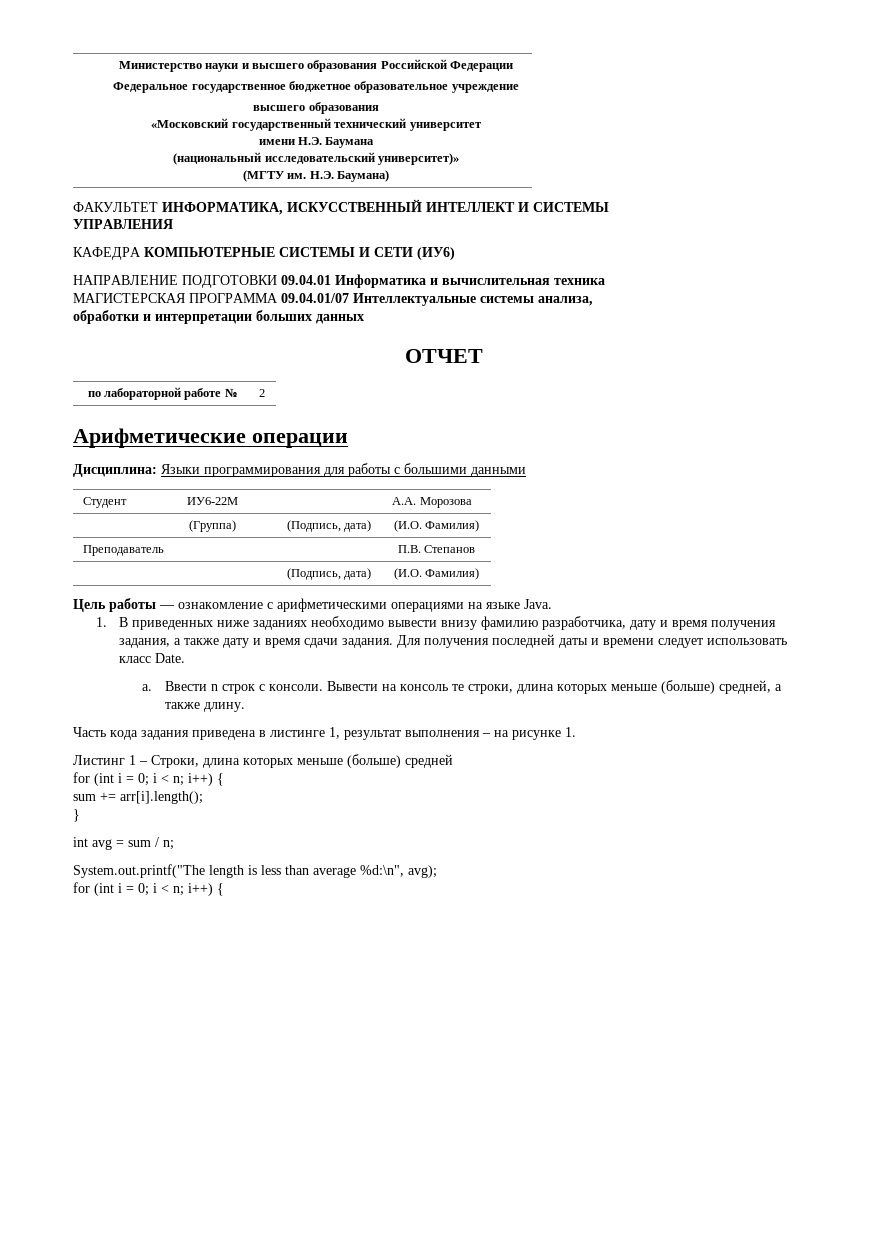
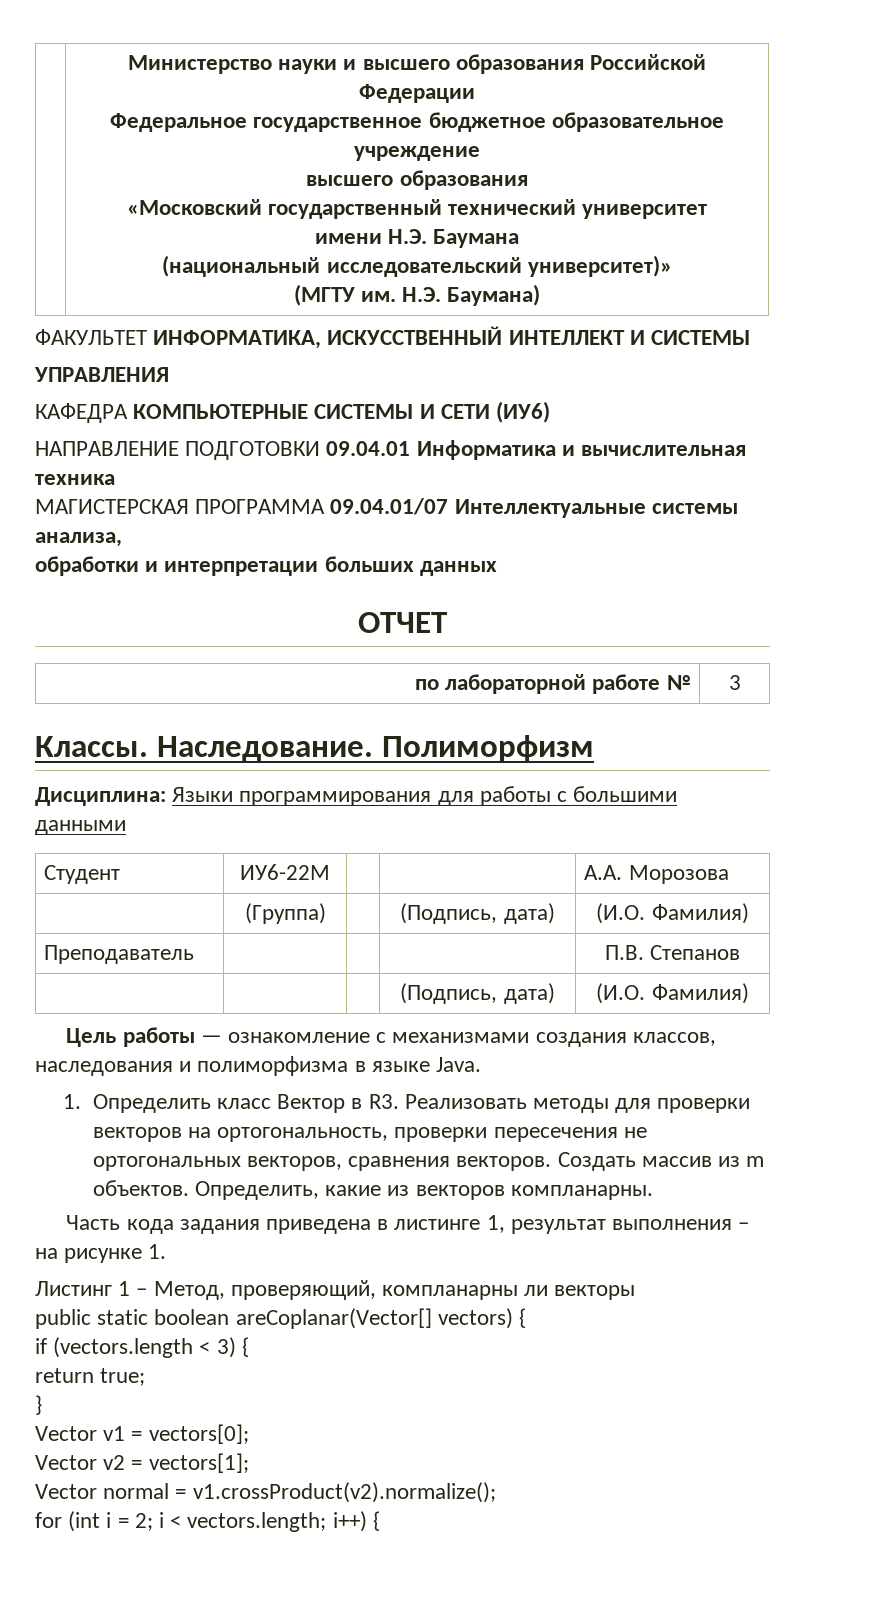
[258,389,265,397] [73,428,348,448] 2 // Арифметические операции -> [728,675,741,690] [35,735,594,762] 3 // Классы. Наследование. Полиморфизм
[277,598,552,612] [95,616,776,630] [118,634,787,648] [118,653,185,663] [141,680,782,694] [164,702,245,712] арифметическими операциями на языке Java. // 1. В приведенных ниже заданиях необходимо вывести внизу фамилию разработчика, дату и время получения задания, а также дату и время сдачи задания. Для получения последней даты и времени следует использовать класс Date. // a. Ввести n строк с консоли. Вывести на консоль те строки, длина которых меньше (больше) средней, а также длину. -> [392,1032,716,1047] [35,1056,482,1076] [63,1094,751,1113] [92,1127,647,1142] [92,1152,765,1171] [92,1180,653,1200] механизмами создания классов, наследования и полиморфизма в языке Java. // 1. Определить класс Вектор в R3. Реализовать методы для проверки векторов на ортогональность, проверки пересечения не ортогональных векторов, сравнения векторов. Создать массив из m объектов. Определить, какие из векторов компланарны.
[151,754,453,768] [73,772,224,786] [73,791,203,804] [73,809,80,822] [73,837,174,850] [73,864,437,878] [73,882,224,896] Строки, длина которых меньше (больше) средней // for (int i = 0; i < n; i++) { // sum += arr[i].length(); // } // int avg = sum / n; // System.out.printf("The length is less than average %d:\n", avg); // for (int i = 0; i < n; i++) { -> [153,1280,636,1300] [35,1308,527,1329] [35,1337,249,1358] [35,1368,146,1386] [35,1395,42,1415] [35,1424,249,1444] [35,1453,249,1473] [35,1482,496,1503] [35,1511,380,1532] Метод, проверяющий, компланарны ли векторы // public static boolean areCoplanar(Vector[] vectors) { // if (vectors.length < 3) { // return true; // } // Vector v1 = vectors[0]; // Vector v2 = vectors[1]; // Vector normal = v1.crossProduct(v2).normalize(); // for (int i = 2; i < vectors.length; i++) {

